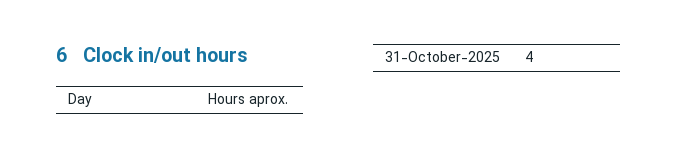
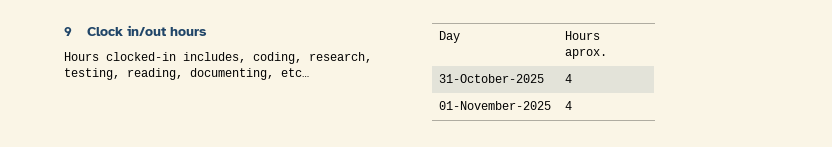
[56,47,67,62] 6 -> [64,27,72,36] 9
(248, 54) none -> [64,52,372,64] [64,68,309,80] // Hours clocked-in includes, coding, research, testing, reading, documenting, etc…
(534, 56) none -> [438,101,551,110] [564,101,572,110] // 01-November-2025 | 4

